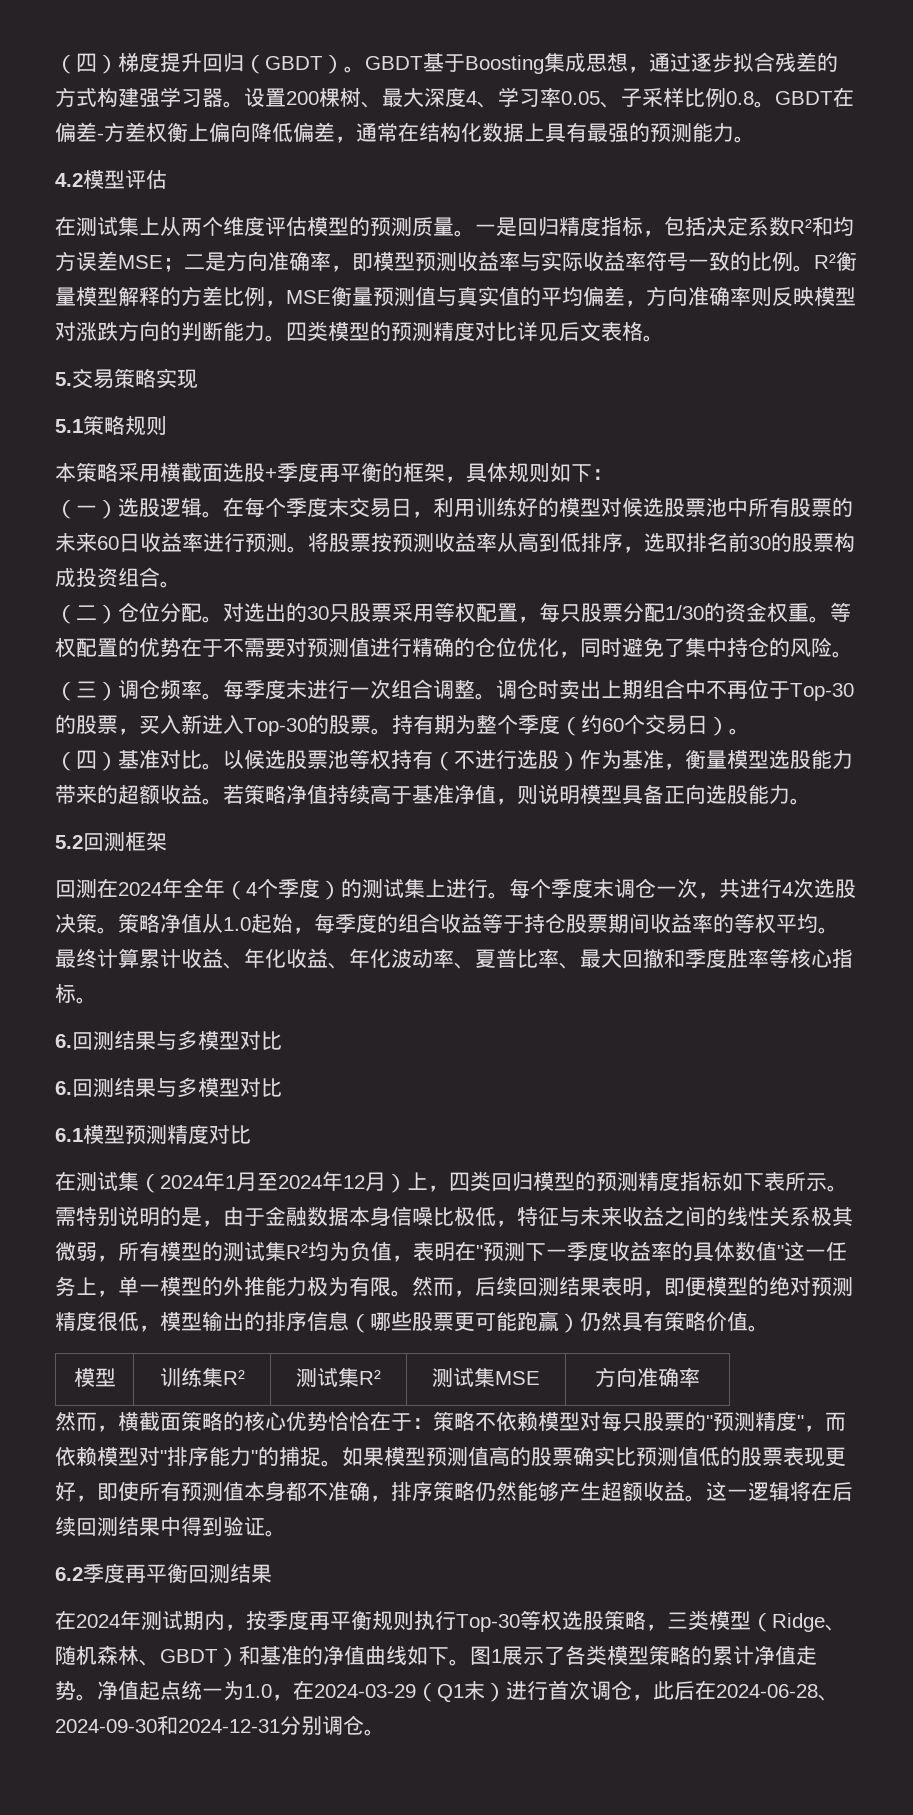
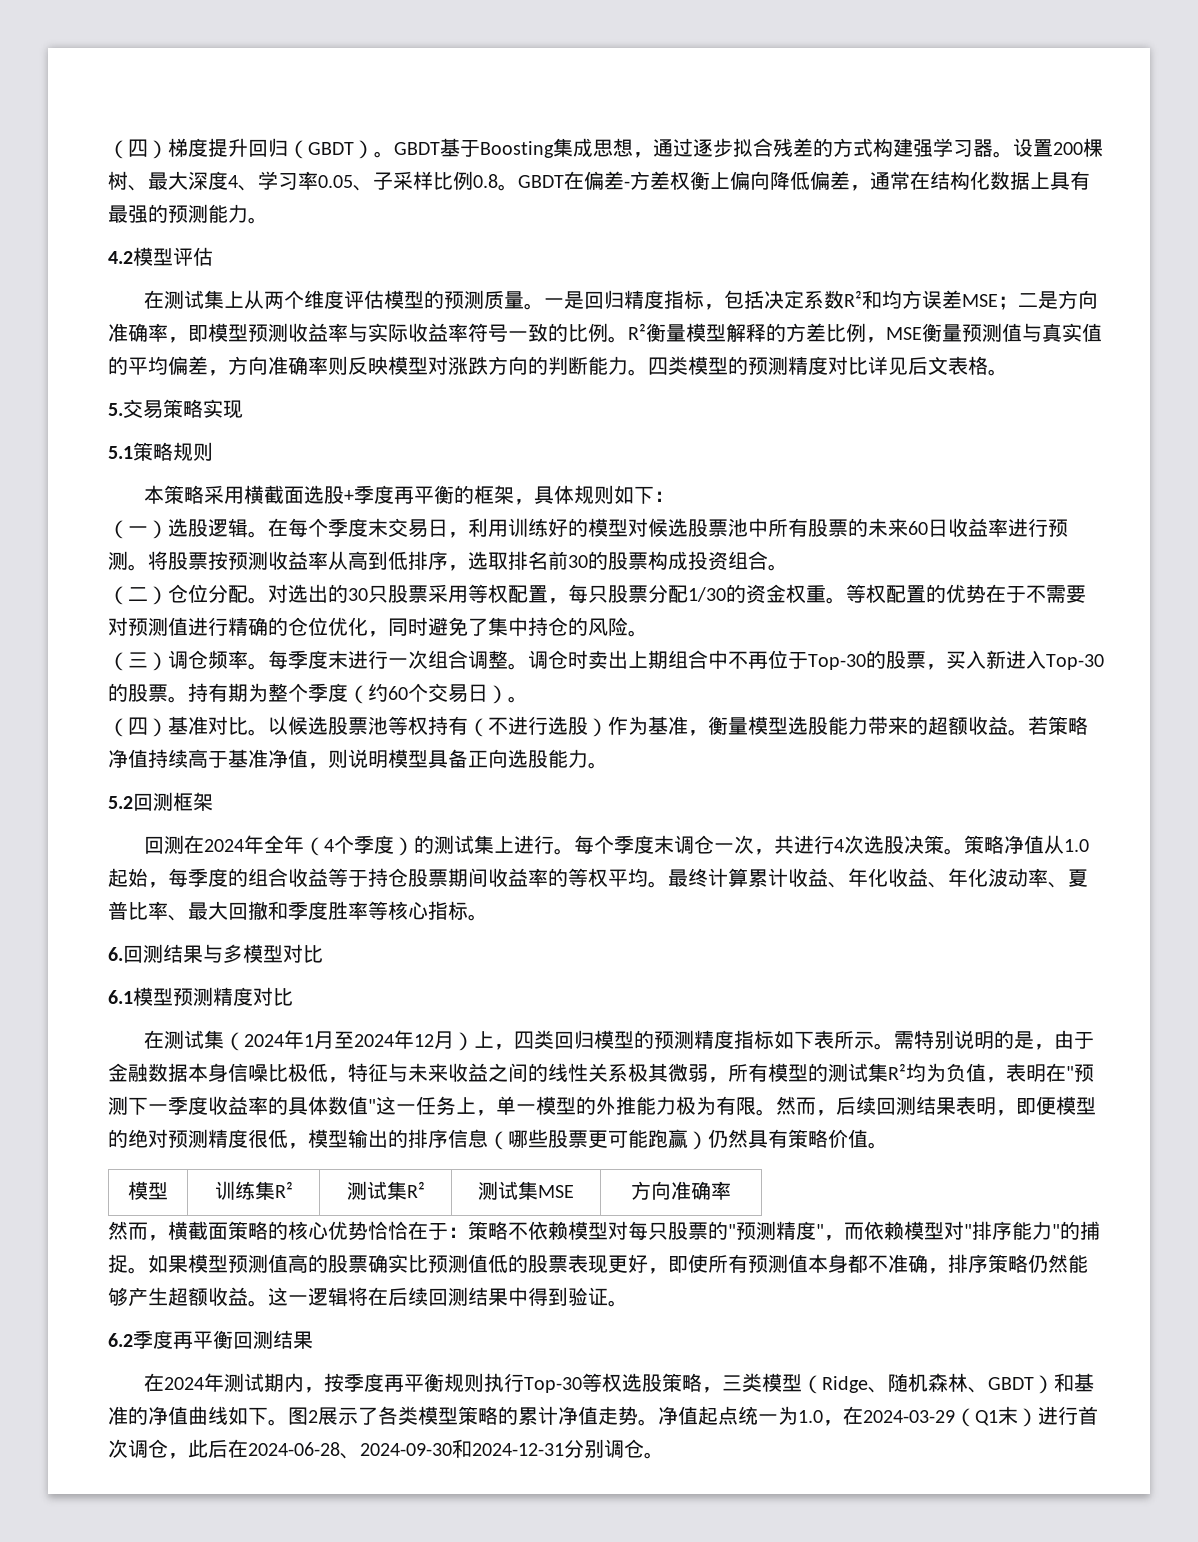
[55,1077,282,1097] // 6.回测结果与多模型对比 -> (323, 954) none
[491,1649,502,1663] 1 -> [308,1410,318,1423] 2

